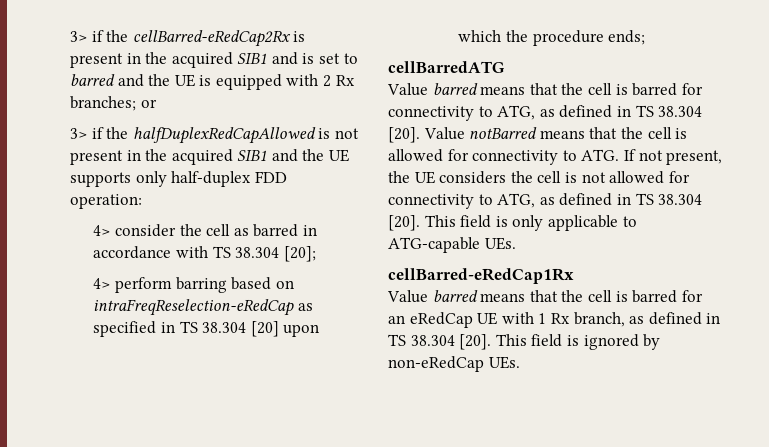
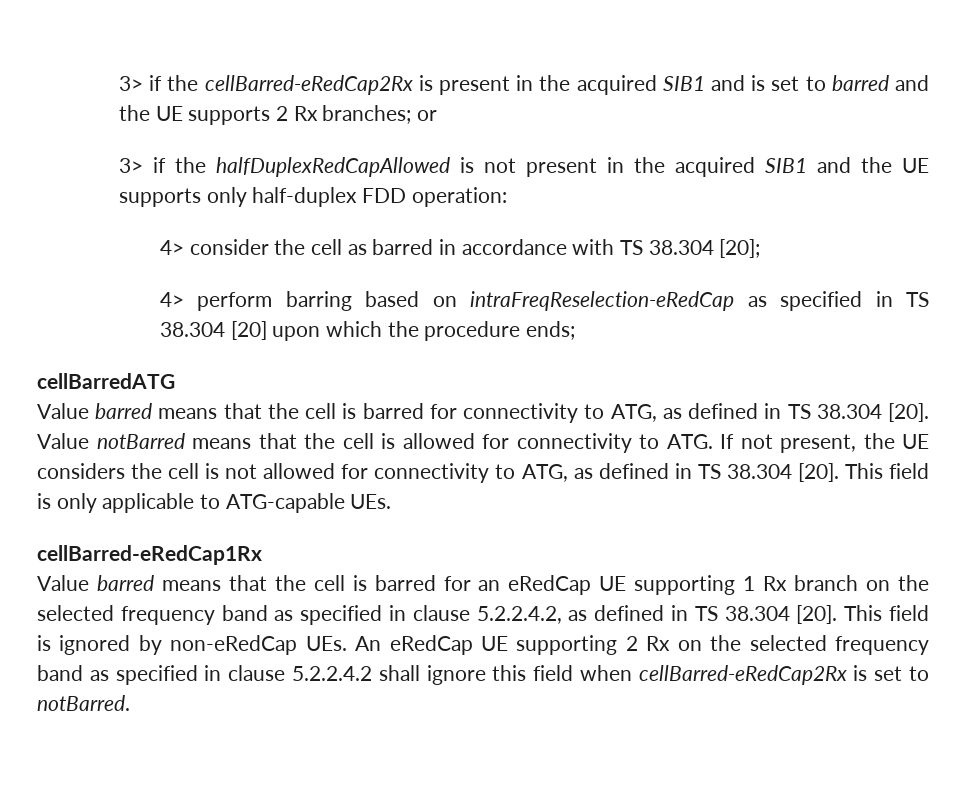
[199,74,319,90] is equipped with -> [188,106,271,125] supports
[501,312,534,324] with -> [634,575,736,595] supporting
[573,312,625,327] branch, -> [794,575,930,591] [37,605,562,625] branch on the selected frequency band as specified in clause 5.2.2.4.2,
(520, 362) none -> [355,635,930,655] [37,665,930,685] [37,695,130,711] An eRedCap UE supporting 2 Rx on the selected frequency band as specified in clause 5.2.2.4.2 shall ignore this field when cellBarred-eRedCap2Rx is set to notBarred.

